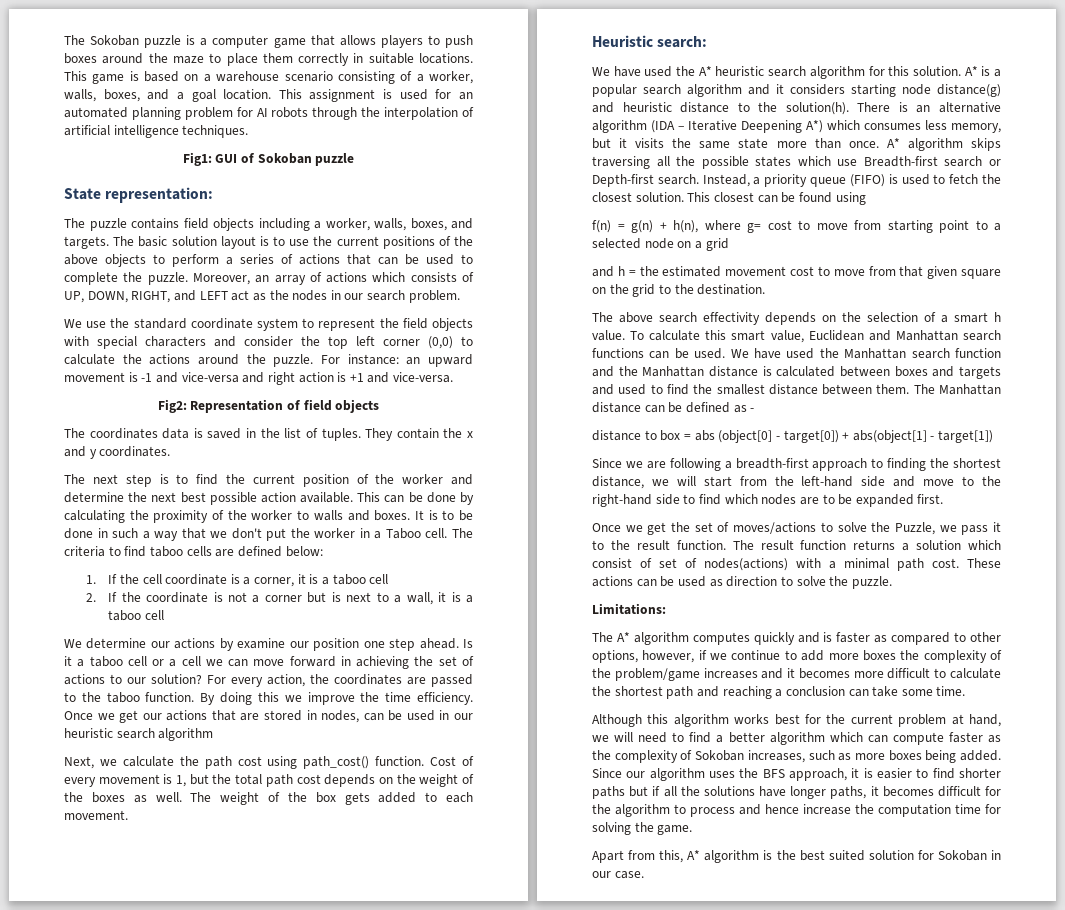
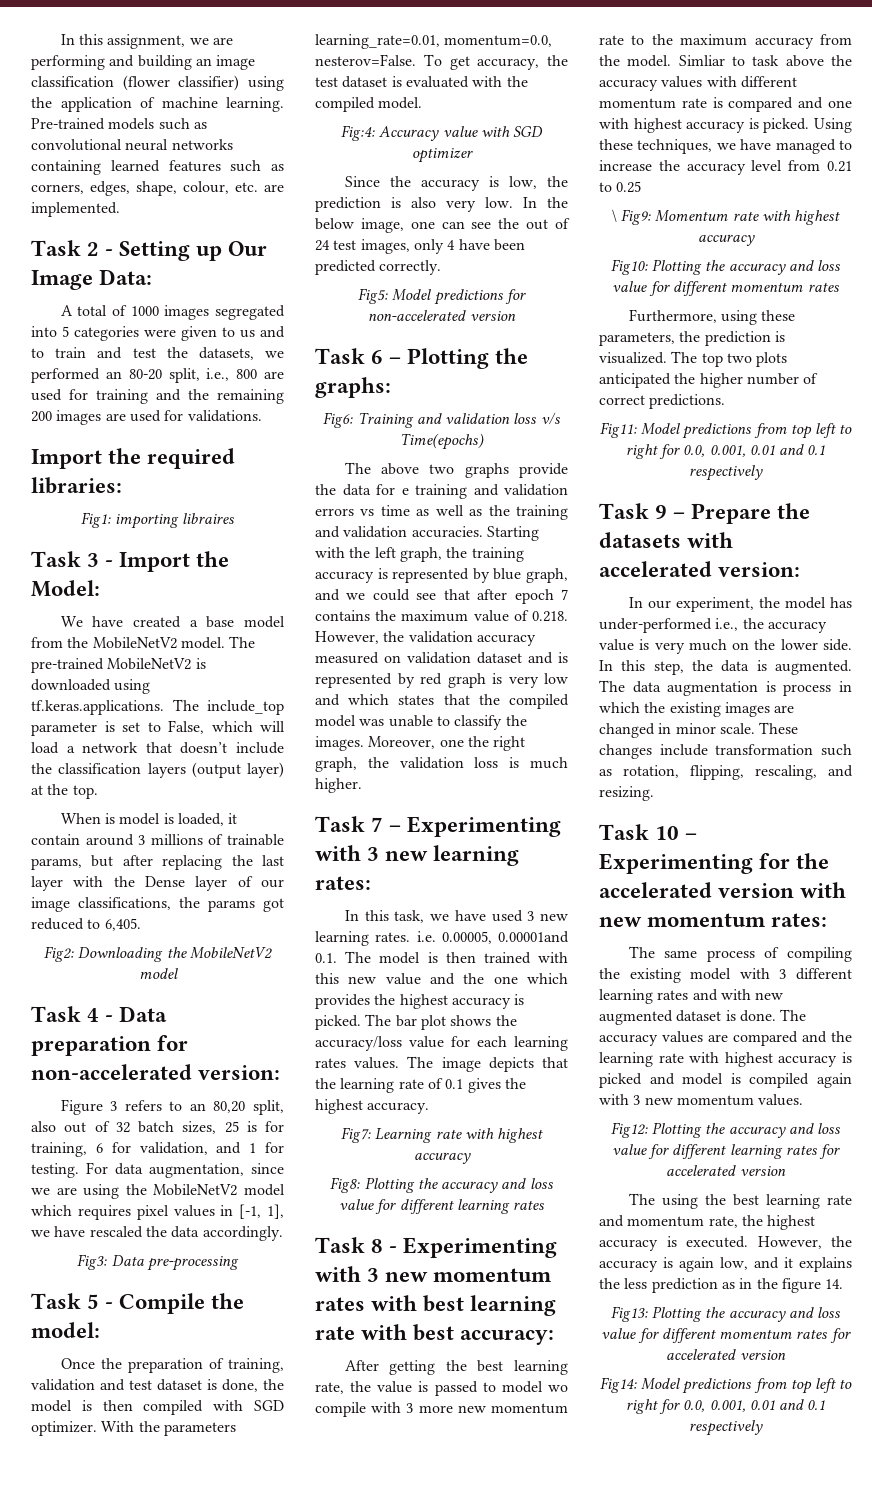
[64,35,473,48] [64,53,473,66] [64,71,474,84] [64,89,473,102] [64,107,475,120] [64,125,249,138] [182,152,355,166] [64,187,214,203] [64,218,473,231] [64,236,473,249] [64,254,473,267] [64,272,474,285] [64,290,460,303] [64,318,473,331] [64,336,473,349] [64,354,474,367] [64,372,454,385] [157,399,380,413] [64,428,474,441] [64,446,171,459] [64,474,473,487] [64,492,475,505] [64,510,473,523] [64,528,474,541] [64,546,323,557] [86,574,389,587] [86,592,474,605] [108,610,164,621] [64,638,473,651] [64,656,474,669] [64,674,473,687] [64,692,473,705] [64,710,473,723] [64,728,214,741] [64,756,474,769] [64,774,474,787] [64,792,473,805] [64,810,128,820] [592,35,708,48] [592,66,1001,79] [592,84,1001,97] [592,102,1001,115] [592,120,1001,133] [592,138,1001,151] [592,156,1001,169] [592,174,1001,187] [592,192,866,205] [592,220,1001,233] [592,238,729,251] [592,266,1001,279] [592,284,766,297] [592,312,1001,325] [592,330,1001,343] [592,348,1001,359] [592,366,1001,379] [592,384,1001,395] [592,402,755,413] [592,430,994,443] [592,458,1001,471] [592,476,1002,489] [592,494,944,507] [592,522,1001,535] [592,540,1001,551] [592,558,1001,571] [592,576,892,589] [592,603,666,615] [592,632,1002,645] [592,650,1002,663] [592,668,1001,681] [592,686,966,699] [592,714,1001,727] [592,732,1001,745] [592,750,1001,763] [592,768,1001,781] [592,786,1001,799] [592,804,1001,817] [592,822,693,835] [592,850,1001,863] [592,871,644,879] The Sokoban puzzle is a computer game that allows players to push boxes around the maze to place them correctly in suitable locations. This game is based on a warehouse scenario consisting of a worker, walls, boxes, and a goal location. This assignment is used for an automated planning problem for AI robots through the interpolation of artificial intelligence techniques. // Fig1: GUI of Sokoban puzzle // State representation: // The puzzle contains field objects including a worker, walls, boxes, and targets. The basic solution layout is to use the current positions of the above objects to perform a series of actions that can be used to complete the puzzle. Moreover, an array of actions which consists of UP, DOWN, RIGHT, and LEFT act as the nodes in our search problem. // We use the standard coordinate system to represent the field objects with special characters and consider the top left corner (0,0) to calculate the actions around the puzzle. For instance: an upward movement is -1 and vice-versa and right action is +1 and vice-versa. // Fig2: Representation of field objects // The coordinates data is saved in the list of tuples. They contain the x and y coordinates. // The next step is to find the current position of the worker and determine the next best possible action available. This can be done by calculating the proximity of the worker to walls and boxes. It is to be done in such a way that we don't put the worker in a Taboo cell. The criteria to find taboo cells are defined below: // 1. If the cell coordinate is a corner, it is a taboo cell // 2. If the coordinate is not a corner but is next to a wall, it is a taboo cell // We determine our actions by examine our position one step ahead. Is it a taboo cell or a cell we can move forward in achieving the set of actions to our solution? For every action, the coordinates are passed to the taboo function. By doing this we improve the time efficiency. Once we get our actions that are stored in nodes, can be used in our heuristic search algorithm // Next, we calculate the path cost using path_cost() function. Cost of every movement is 1, but the total path cost depends on the weight of the boxes as well. The weight of the box gets added to each movement. // Heuristic search: // We have used the A* heuristic search algorithm for this solution. A* is a popular search algorithm and it considers starting node distance(g) and heuristic distance to the solution(h). There is an alternative algorithm (IDA – Iterative Deepening A*) which consumes less memory, but it visits the same state more than once. A* algorithm skips traversing all the possible states which use Breadth-first search or Depth-first search. Instead, a priority queue (FIFO) is used to fetch the closest solution. This closest can be found using // f(n) = g(n) + h(n), where g= cost to move from starting point to a selected node on a grid // and h = the estimated movement cost to move from that given square on the grid to the destination. // The above search effectivity depends on the selection of a smart h value. To calculate this smart value, Euclidean and Manhattan search functions can be used. We have used the Manhattan search function and the Manhattan distance is calculated between boxes and targets and used to find the smallest distance between them. The Manhattan distance can be defined as - // distance to box = abs (object[0] - target[0]) + abs(object[1] - target[1]) // Since we are following a breadth-first approach to finding the shortest distance, we will start from the left-hand side and move to the right-hand side to find which nodes are to be expanded first. // Once we get the set of moves/actions to solve the Puzzle, we pass it to the result function. The result function returns a solution which consist of set of nodes(actions) with a minimal path cost. These actions can be used as direction to solve the puzzle. // Limitations: // The A* algorithm computes quickly and is faster as compared to other options, however, if we continue to add more boxes the complexity of the problem/game increases and it becomes more difficult to calculate the shortest path and reaching a conclusion can take some time. // Although this algorithm works best for the current problem at hand, we will need to find a better algorithm which can compute faster as the complexity of Sokoban increases, such as more boxes being added. Since our algorithm uses the BFS approach, it is easier to find shorter paths but if all the solutions have longer paths, it becomes difficult for the algorithm to process and hence increase the computation time for solving the game. // Apart from this, A* algorithm is the best suited solution for Sokoban in our case. -> [60,34,234,49] [31,55,256,70] [31,75,285,91] [31,97,284,112] [31,118,207,130] [31,139,233,151] [31,160,284,175] [31,181,284,196] [31,202,120,217] [31,240,268,261] [31,269,153,290] [60,305,285,320] [31,326,285,341] [31,347,284,360] [31,368,284,383] [31,389,284,404] [31,410,262,425] [31,448,236,469] [31,477,122,494] [80,512,236,529] [31,551,230,572] [31,580,100,597] [60,616,286,628] [31,636,256,649] [31,658,206,673] [31,679,151,694] [31,699,284,715] [31,720,285,736] [31,742,284,754] [31,762,284,778] [31,784,98,799] [60,813,238,826] [31,834,284,846] [31,855,284,870] [31,876,284,891] [31,897,284,912] [31,918,141,931] [44,946,273,962] [138,968,178,979] [31,1006,168,1022] [31,1035,189,1056] [31,1064,281,1080] [60,1099,284,1115] [31,1121,284,1134] [31,1142,285,1157] [31,1162,284,1178] [31,1184,285,1199] [31,1204,284,1220] [31,1226,283,1241] [77,1254,239,1271] [31,1293,245,1314] [31,1322,100,1338] [60,1358,284,1373] [31,1379,284,1392] [31,1400,284,1415] [31,1421,236,1436] [315,34,553,49] [315,54,568,70] [315,76,528,88] [315,97,423,112] [340,125,544,141] [411,148,473,163] [344,176,568,191] [315,197,568,212] [315,218,570,233] [315,239,525,254] [315,260,442,275] [358,288,526,305] [368,310,516,321] [315,348,529,369] [315,377,391,398] [323,412,561,428] [400,433,484,450] [344,462,568,478] [315,484,568,499] [315,505,568,520] [315,526,539,541] [315,547,524,562] [315,568,568,583] [315,589,568,604] [315,610,568,622] [315,631,536,646] [315,652,568,664] [315,673,568,688] [315,694,569,709] [315,715,527,730] [315,736,526,751] [315,757,568,772] [315,778,362,793] [315,816,562,837] [315,845,520,866] [315,876,371,890] [344,910,568,923] [315,931,569,946] [315,951,568,964] [315,973,568,985] [315,994,525,1009] [315,1014,517,1030] [315,1036,568,1051] [315,1056,568,1072] [315,1078,526,1093] [315,1099,430,1114] [340,1127,544,1143] [413,1152,471,1164] [330,1177,554,1193] [338,1199,546,1214] [315,1237,558,1258] [315,1266,553,1282] [315,1295,557,1316] [315,1324,555,1345] [344,1360,568,1375] [315,1381,568,1396] [315,1402,568,1417] [599,34,852,49] [599,55,852,67] [599,76,797,91] [599,97,852,112] [599,118,852,133] [599,139,852,154] [599,160,852,175] [599,181,642,193] [611,209,841,225] [697,234,755,246] [610,259,842,275] [612,281,840,296] [628,309,796,325] [599,331,785,346] [599,351,788,367] [599,373,819,388] [599,394,726,409] [599,422,853,439] [625,444,826,459] [689,465,763,481] [599,503,811,524] [599,532,734,548] [599,561,801,577] [628,597,852,612] [599,618,827,633] [599,639,852,654] [599,660,852,675] [599,680,852,696] [599,702,795,717] [599,722,799,738] [599,744,852,759] [599,765,853,780] [599,786,654,801] [599,824,698,840] [599,853,830,874] [599,882,847,898] [599,913,828,927] [628,946,852,962] [599,968,852,983] [599,989,784,1004] [599,1009,807,1025] [599,1031,852,1046] [599,1052,852,1067] [599,1073,852,1088] [599,1094,804,1106] [610,1122,842,1138] [611,1144,841,1159] [666,1165,786,1176] [628,1193,852,1209] [599,1215,816,1230] [599,1236,852,1251] [599,1257,852,1272] [599,1278,844,1293] [610,1306,842,1322] [601,1328,851,1343] [666,1349,786,1360] [599,1377,853,1394] [625,1399,826,1414] [689,1420,763,1436] In this assignment, we are performing and building an image classification (flower classifier) using the application of machine learning. Pre-trained models such as convolutional neural networks containing learned features such as corners, edges, shape, colour, etc. are implemented. // Task 2 - Setting up Our Image Data: // A total of 1000 images segregated into 5 categories were given to us and to train and test the datasets, we performed an 80-20 split, i.e., 800 are used for training and the remaining 200 images are used for validations. // Import the required libraries: // Fig1: importing libraires // Task 3 - Import the Model: // We have created a base model from the MobileNetV2 model. The pre-trained MobileNetV2 is downloaded using tf.keras.applications. The include_top parameter is set to False, which will load a network that doesn’t include the classification layers (output layer) at the top. // When is model is loaded, it contain around 3 millions of trainable params, but after replacing the last layer with the Dense layer of our image classifications, the params got reduced to 6,405. // Fig2: Downloading the MobileNetV2 model // Task 4 - Data preparation for non-accelerated version: // Figure 3 refers to an 80,20 split, also out of 32 batch sizes, 25 is for training, 6 for validation, and 1 for testing. For data augmentation, since we are using the MobileNetV2 model which requires pixel values in [-1, 1], we have rescaled the data accordingly. // Fig3: Data pre-processing // Task 5 - Compile the model: // Once the preparation of training, validation and test dataset is done, the model is then compiled with SGD optimizer. With the parameters learning_rate=0.01, momentum=0.0, nesterov=False. To get accuracy, the test dataset is evaluated with the compiled model. // Fig:4: Accuracy value with SGD optimizer // Since the accuracy is low, the prediction is also very low. In the below image, one can see the out of 24 test images, only 4 have been predicted correctly. // Fig5: Model predictions for non-accelerated version // Task 6 – Plotting the graphs: // Fig6: Training and validation loss v/s Time(epochs) // The above two graphs provide the data for e training and validation errors vs time as well as the training and validation accuracies. Starting with the left graph, the training accuracy is represented by blue graph, and we could see that after epoch 7 contains the maximum value of 0.218. However, the validation accuracy measured on validation dataset and is represented by red graph is very low and which states that the compiled model was unable to classify the images. Moreover, one the right graph, the validation loss is much higher. // Task 7 – Experimenting with 3 new learning rates: // In this task, we have used 3 new learning rates. i.e. 0.00005, 0.00001and 0.1. The model is then trained with this new value and the one which provides the highest accuracy is picked. The bar plot shows the accuracy/loss value for each learning rates values. The image depicts that the learning rate of 0.1 gives the highest accuracy. // Fig7: Learning rate with highest accuracy // Fig8: Plotting the accuracy and loss value for different learning rates // Task 8 - Experimenting with 3 new momentum rates with best learning rate with best accuracy: // After getting the best learning rate, the value is passed to model wo compile with 3 more new momentum rate to the maximum accuracy from the model. Simliar to task above the accuracy values with different momentum rate is compared and one with highest accuracy is picked. Using these techniques, we have managed to increase the accuracy level from 0.21 to 0.25 // \ Fig9: Momentum rate with highest accuracy // Fig10: Plotting the accuracy and loss value for different momentum rates // Furthermore, using these parameters, the prediction is visualized. The top two plots anticipated the higher number of correct predictions. // Fig11: Model predictions from top left to right for 0.0, 0.001, 0.01 and 0.1 respectively // Task 9 – Prepare the datasets with accelerated version: // In our experiment, the model has under-performed i.e., the accuracy value is very much on the lower side. In this step, the data is augmented. The data augmentation is process in which the existing images are changed in minor scale. These changes include transformation such as rotation, flipping, rescaling, and resizing. // Task 10 – Experimenting for the accelerated version with new momentum rates: // The same process of compiling the existing model with 3 different learning rates and with new augmented dataset is done. The accuracy values are compared and the learning rate with highest accuracy is picked and model is compiled again with 3 new momentum values. // Fig12: Plotting the accuracy and loss value for different learning rates for accelerated version // The using the best learning rate and momentum rate, the highest accuracy is executed. However, the accuracy is again low, and it explains the less prediction as in the figure 14. // Fig13: Plotting the accuracy and loss value for different momentum rates for accelerated version // Fig14: Model predictions from top left to right for 0.0, 0.001, 0.01 and 0.1 respectively

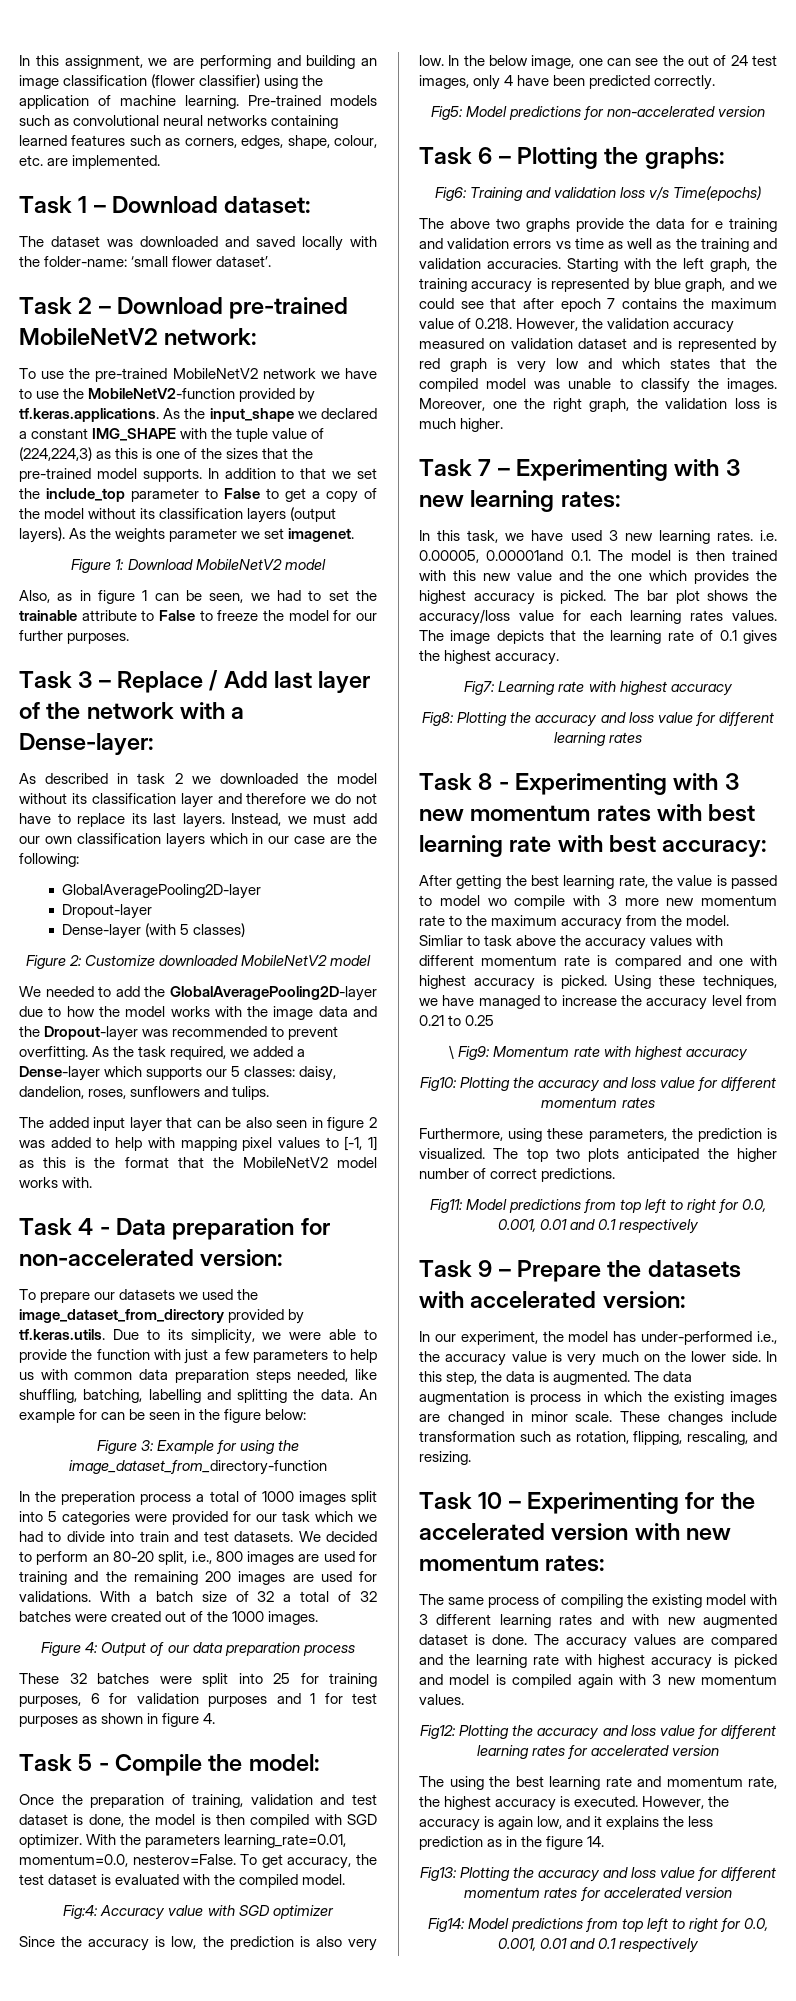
[87,241,268,261] [31,269,153,290] [60,305,73,316] 2 - Setting up Our Image Data: // A -> [78,196,312,214] [19,236,377,251] [19,256,272,267] [19,297,349,319] [19,328,258,345] [19,368,378,382] [19,388,316,403] [19,408,377,422] [19,428,325,442] [19,447,314,461] [19,468,377,482] [19,488,377,503] [19,507,337,523] [19,527,355,543] [71,559,326,573] [19,590,377,604] [19,610,378,621] [19,630,130,644] [19,670,371,693] [19,702,245,719] [19,733,154,755] [19,773,377,784] [19,793,377,808] [19,813,377,828] [19,833,378,848] [19,853,79,867] [62,884,262,899] [62,904,153,919] [62,923,246,939] [25,955,372,969] [19,986,377,1001] [19,1006,378,1020] [19,1026,339,1041] [19,1046,306,1060] [19,1066,337,1081] [19,1086,270,1100] [19,1117,377,1132] [19,1136,377,1151] [19,1157,377,1168] [19,1177,93,1188] [19,1218,330,1240] [19,1249,284,1267] [19,1289,259,1303] [19,1309,305,1324] [19,1329,377,1344] [19,1349,377,1364] [19,1369,378,1383] [19,1389,377,1403] [19,1409,307,1423] [96,1440,300,1454] [69,1460,327,1475] [19,1491,205,1505] 1 – Download dataset: // The dataset was downloaded and saved locally with the folder-name: ‘small flower dataset’. // Task 2 – Download pre-trained MobileNetV2 network: // To use the pre-trained MobileNetV2 network we have to use the MobileNetV2-function provided by tf.keras.applications. As the input_shape we declared a constant IMG_SHAPE with the tuple value of (224,224,3) as this is one of the sizes that the pre-trained model supports. In addition to that we set the include_top parameter to False to get a copy of the model without its classification layers (output layers). As the weights parameter we set imagenet. // Figure 1: Download MobileNetV2 model // Also, as in figure 1 can be seen, we had to set the trainable attribute to False to freeze the model for our further purposes. // Task 3 – Replace / Add last layer of the network with a Dense-layer: // As described in task 2 we downloaded the model without its classification layer and therefore we do not have to replace its last layers. Instead, we must add our own classification layers which in our case are the following: // GlobalAveragePooling2D-layer // Dropout-layer // Dense-layer (with 5 classes) // Figure 2: Customize downloaded MobileNetV2 model // We needed to add the GlobalAveragePooling2D-layer due to how the model works with the image data and the Dropout-layer was recommended to prevent overfitting. As the task required, we added a Dense-layer which supports our 5 classes: daisy, dandelion, roses, sunflowers and tulips. // The added input layer that can be also seen in figure 2 was added to help with mapping pixel values to [-1, 1] as this is the format that the MobileNetV2 model works with. // Task 4 - Data preparation for non-accelerated version: // To prepare our datasets we used the image_dataset_from_directory provided by tf.keras.utils. Due to its simplicity, we were able to provide the function with just a few parameters to help us with common data preparation steps needed, like shuffling, batching, labelling and splitting the data. An example for can be seen in the figure below: // Figure 3: Example for using the image_dataset_from_directory-function // In the preperation process a
[215,305,285,320] segregated -> [351,1491,377,1505] split
[181,326,285,341] [31,347,284,360] [31,368,100,383] given to us and to train and test the datasets, we performed -> [172,1511,377,1525] [19,1531,378,1542] [19,1551,89,1565] provided for our task which we had to divide into train and test datasets. We decided to perform
(258, 374) none -> [247,1551,295,1565] images
[31,448,236,469] [31,477,122,494] [80,512,236,529] [31,551,230,572] [31,580,100,597] [60,616,286,628] [31,636,256,649] [31,658,206,673] [31,679,151,694] [31,699,284,715] [31,720,285,736] [31,742,284,754] [31,762,284,778] [31,784,98,799] [60,813,238,826] [31,834,284,846] [31,855,284,870] [31,876,284,891] [31,897,284,912] [31,918,141,931] [44,946,273,962] [138,968,178,979] [31,1006,168,1022] [31,1035,189,1056] [31,1064,281,1080] [60,1099,284,1115] [31,1121,284,1134] [31,1142,285,1157] [31,1162,284,1178] [31,1184,285,1199] [31,1204,284,1220] [31,1226,283,1241] [77,1254,239,1271] // Import the required libraries: // Fig1: importing libraires // Task 3 - Import the Model: // We have created a base model from the MobileNetV2 model. The pre-trained MobileNetV2 is downloaded using tf.keras.applications. The include_top parameter is set to False, which will load a network that doesn’t include the classification layers (output layer) at the top. // When is model is loaded, it contain around 3 millions of trainable params, but after replacing the last layer with the Dense layer of our image classifications, the params got reduced to 6,405. // Fig2: Downloading the MobileNetV2 model // Task 4 - Data preparation for non-accelerated version: // Figure 3 refers to an 80,20 split, also out of 32 batch sizes, 25 is for training, 6 for validation, and 1 for testing. For data augmentation, since we are using the MobileNetV2 model which requires pixel values in [-1, 1], we have rescaled the data accordingly. // Fig3: Data pre-processing -> [99,1591,377,1602] [19,1611,319,1625] [41,1642,355,1656] [19,1673,377,1687] [19,1693,377,1707] [19,1713,216,1727] With a batch size of 32 a total of 32 batches were created out of the 1000 images. // Figure 4: Output of our data preparation process // These 32 batches were split into 25 for training purposes, 6 for validation purposes and 1 for test purposes as shown in figure 4.

